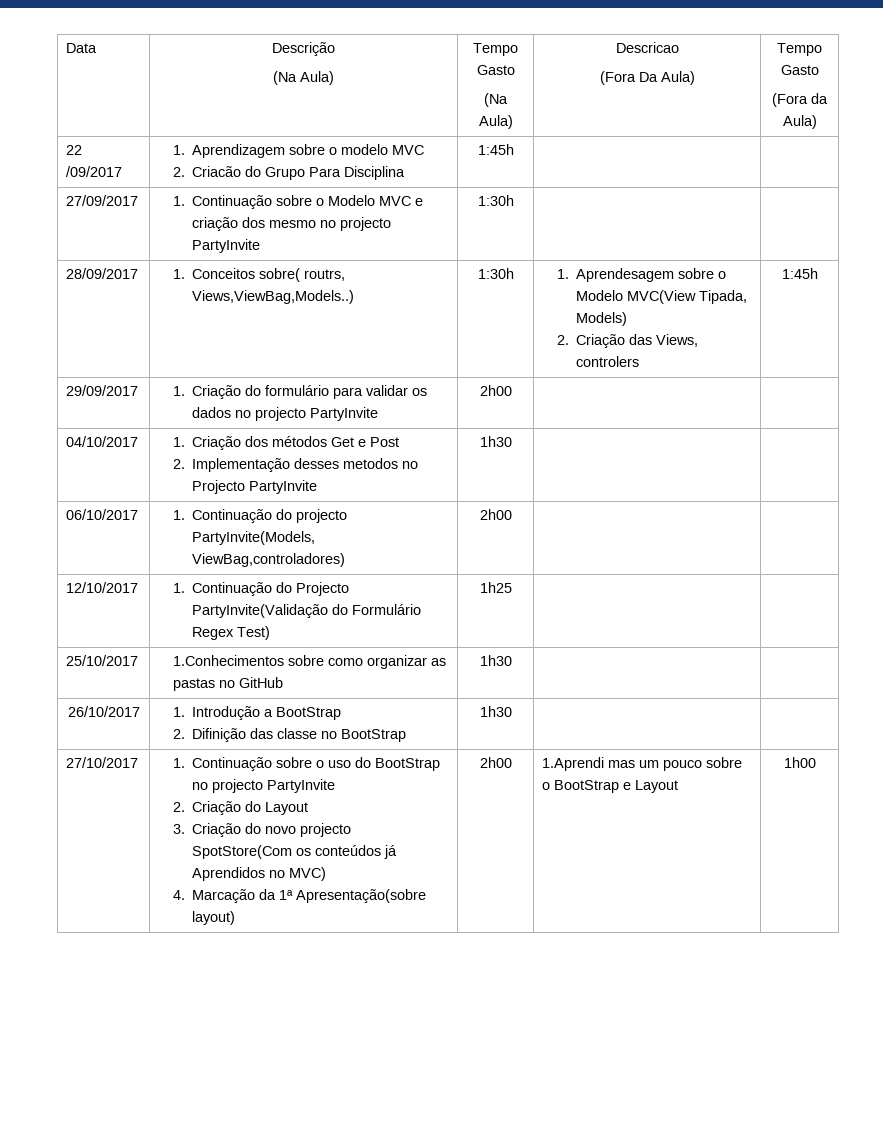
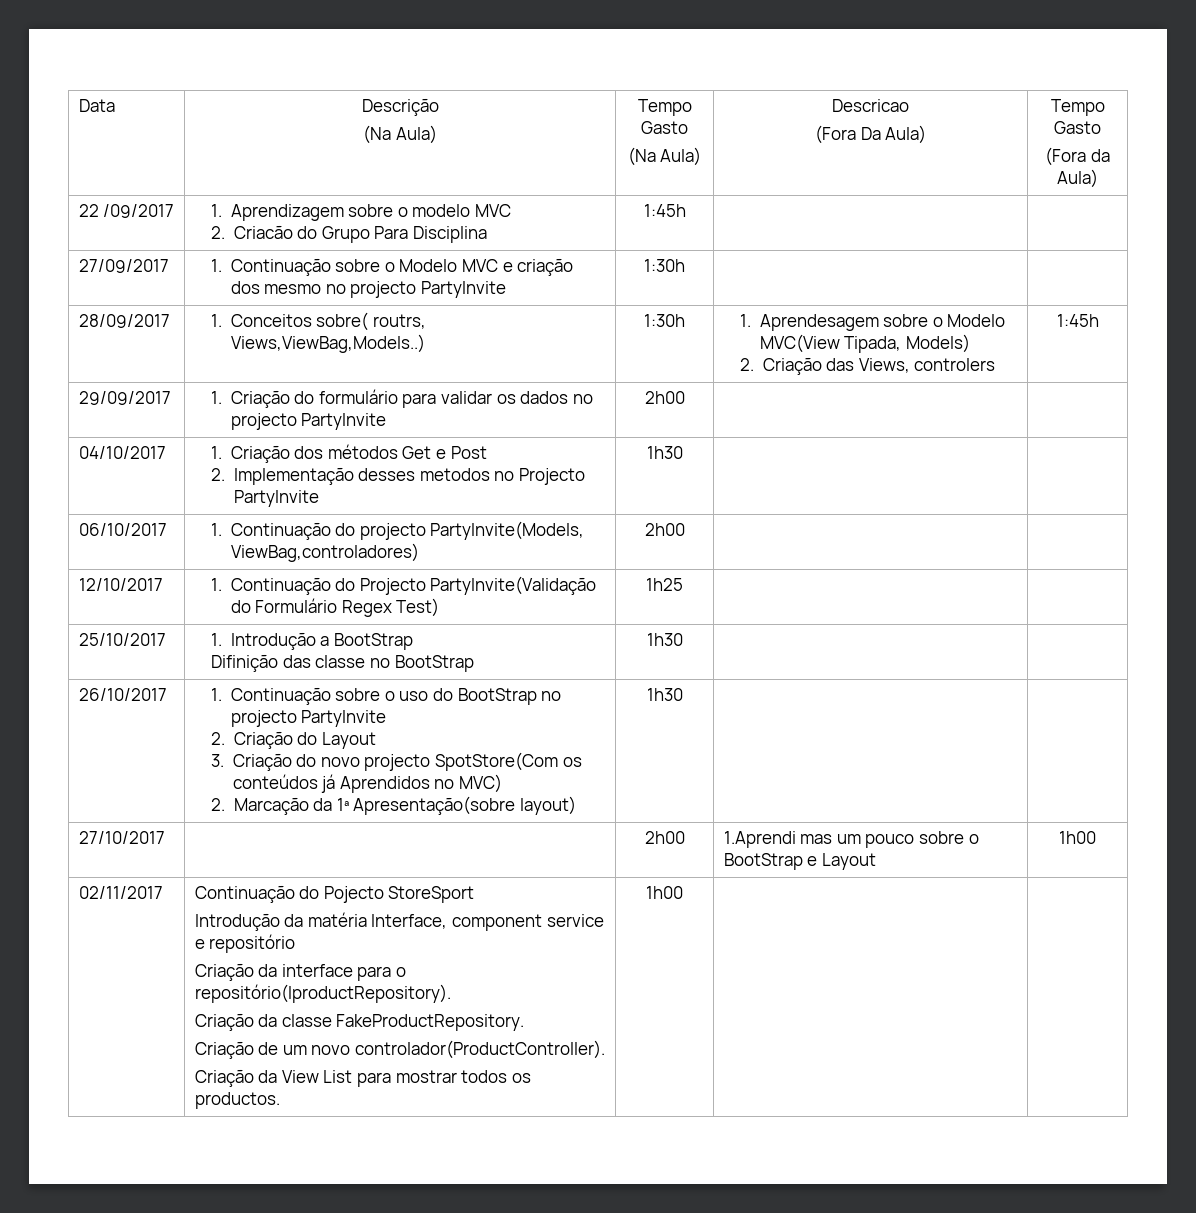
[173,655,447,669] [173,677,284,691] [479,655,512,666] [67,706,140,717] | 1.Conhecimentos sobre como organizar as pastas no GitHub | 1h30 | | // 26/10/2017 -> (166, 639) none
[173,729,186,739] 2. -> (413, 641) none
[66,757,139,768] 27/10/2017 -> [78,688,167,701] 26/10/2017
[173,890,186,900] 4. -> [211,798,226,811] 2.
(236, 918) none -> [646,688,683,701] [78,831,165,844] | 1h30 | | // 27/10/2017 |
(816, 762) none -> [78,886,163,899] [194,885,475,903] [194,912,604,931] [194,934,296,953] [194,963,407,981] [194,984,451,1003] [194,1013,525,1031] [194,1040,606,1059] [194,1069,531,1087] [194,1092,280,1109] [646,886,683,899] // 02/11/2017 | Continuação do Pojecto StoreSport // Introdução da matéria Interface, component service e repositório // Criação da interface para o repositório(IproductRepository). // Criação da classe FakeProductRepository. // Criação de um novo controlador(ProductController). // Criação da View List para mostrar todos os productos. | 1h00 | |

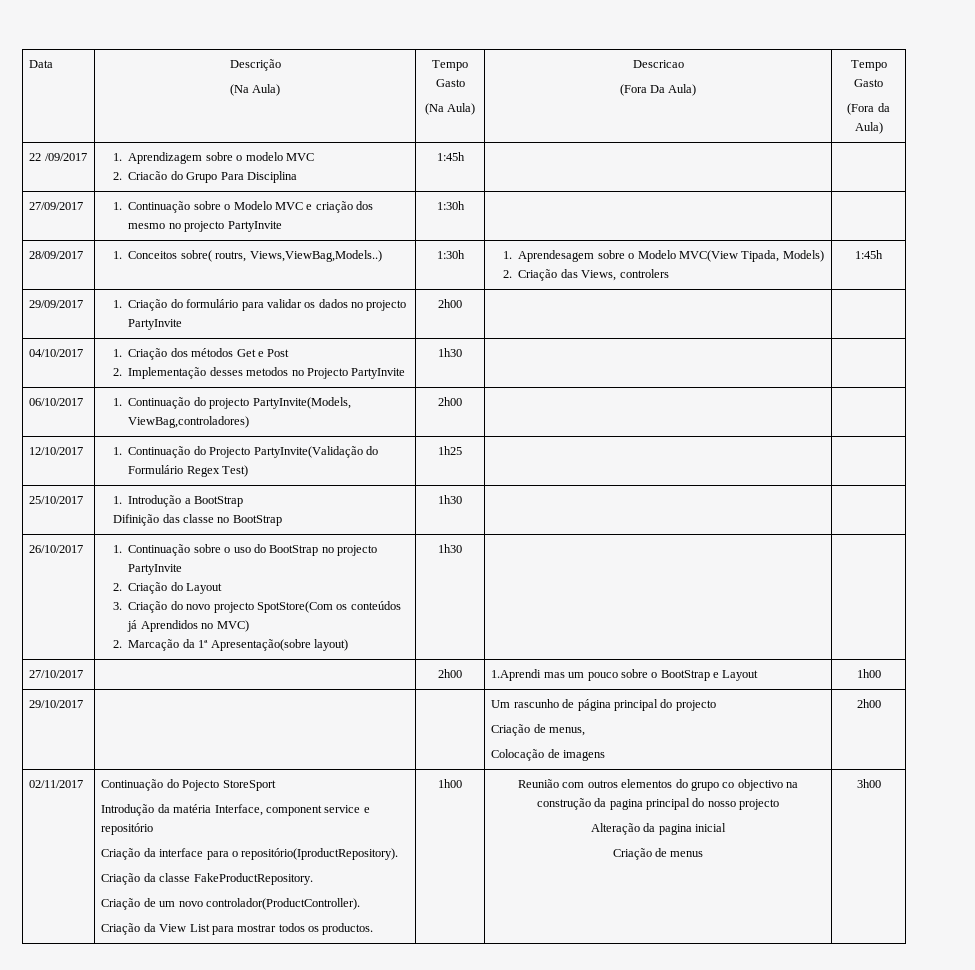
(1096, 837) none -> [29,700,84,708] [491,699,716,711] [491,724,586,736] [491,749,606,761] [856,699,881,708] // 29/10/2017 | | | Um rascunho de página principal do projecto // Criação de menus, // Colocação de imagens | 2h00
(683, 892) | -> [518,779,798,791] [536,798,780,810] [590,823,727,835] [612,848,704,860] [856,779,881,788] Reunião com outros elementos do grupo co objectivo na construção da pagina principal do nosso projecto // Alteração da pagina inicial // Criação de menus | 3h00

